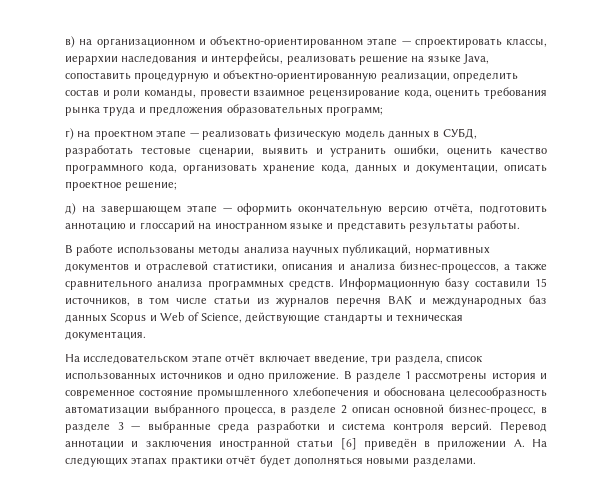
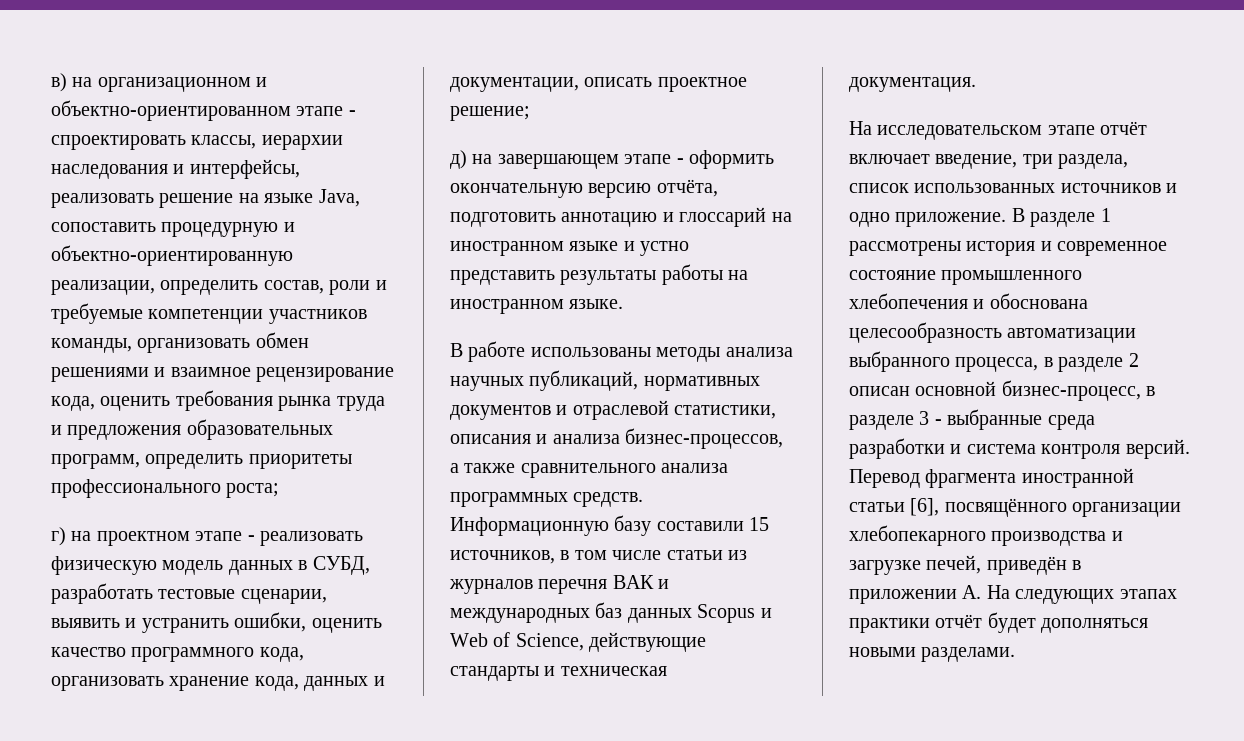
[401,41,411,45] — -> [348,110,356,116] -
[65,89,250,99] состав и роли команды, провести -> [263,280,387,295] [51,303,367,324] [51,332,309,353] [51,367,166,382] состав, роли и требуемые компетенции участников команды, организовать обмен решениями и
[325,106,383,116] программ; -> [51,454,352,469] [51,479,280,498] программ, определить приоритеты профессионального роста;
[189,133,199,137] — -> [247,535,255,541] -
[222,208,232,212] — -> [676,158,684,164] -
(334, 226) none -> [640,241,690,256] устно
[477,220,521,232] работы. -> [661,264,749,285] [450,299,624,314] работы на иностранном языке.
[131,426,141,430] — -> [934,419,942,425] -
[65,438,357,450] аннотации и заключения иностранной статьи [6] -> [925,468,1134,488] [849,498,1182,517] [849,525,1123,546] [849,555,982,575] фрагмента иностранной статьи [6], посвящённого организации хлебопекарного производства и загрузке печей,

